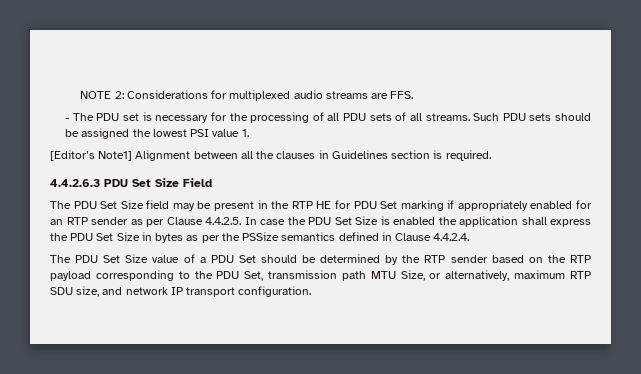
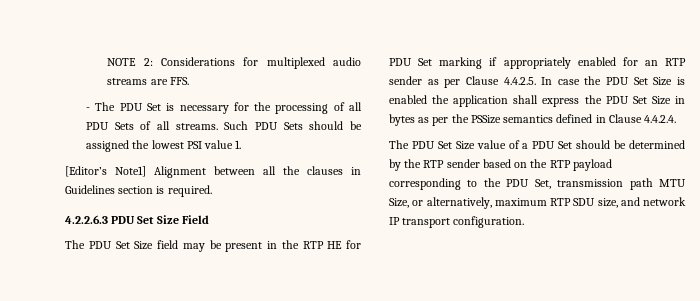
[123,113,140,121] set -> [147,103,162,111] Set
[369,113,392,121] sets -> [114,122,134,130] Sets
[529,113,552,121] sets -> [283,122,303,130] Sets
[50,179,100,187] 4.4.2.6.3 -> [65,215,108,224] 4.2.2.6.3

